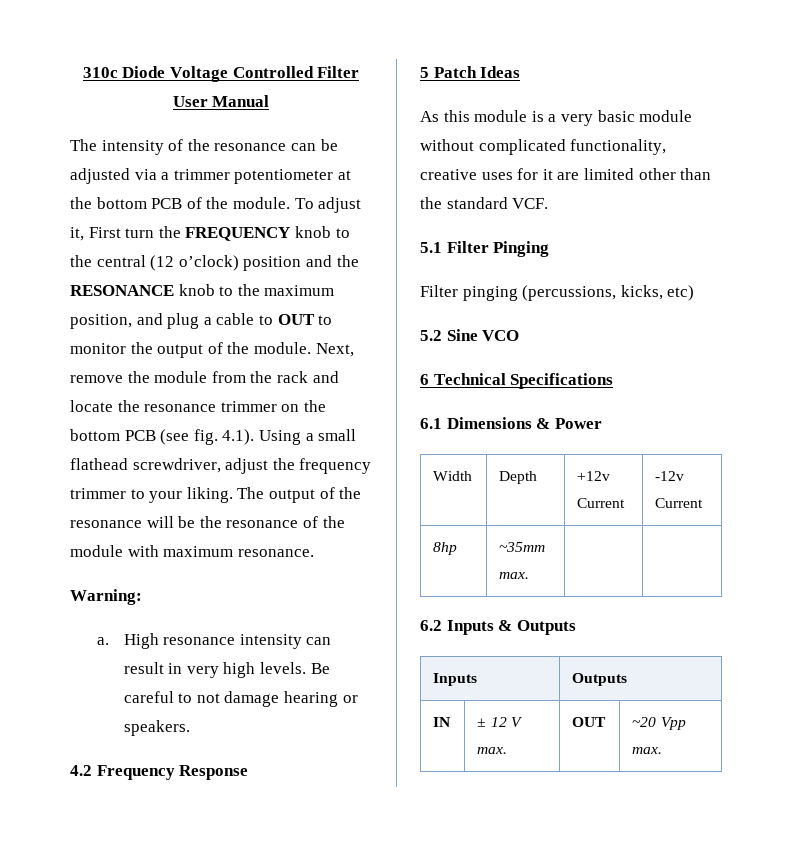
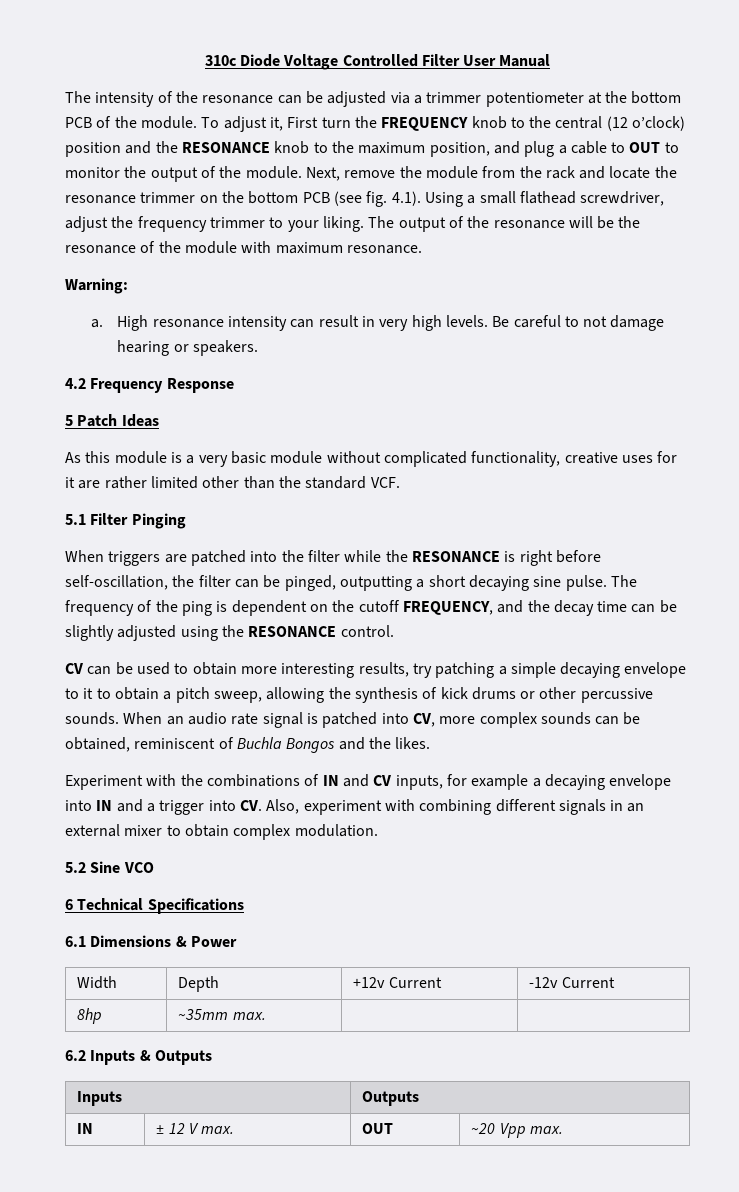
(580, 176) none -> [104,476,147,489] rather
[420,285,695,301] Filter pinging (percussions, kicks, etc) -> [65,550,601,566] [65,575,637,591] [65,600,677,616] [65,625,394,641] [65,662,687,678] [65,687,653,703] [65,712,641,728] [65,737,431,753] [65,774,672,790] [65,799,645,815] [65,824,378,840] When triggers are patched into the filter while the RESONANCE is right before self-oscillation, the filter can be pinged, outputting a short decaying sine pulse. The frequency of the ping is dependent on the cutoff FREQUENCY, and the decay time can be slightly adjusted using the RESONANCE control. // CV can be used to obtain more interesting results, try patching a simple decaying envelope to it to obtain a pitch sweep, allowing the synthesis of kick drums or other percussive sounds. When an audio rate signal is patched into CV, more complex sounds can be obtained, reminiscent of Buchla Bongos and the likes. // Experiment with the combinations of IN and CV inputs, for example a decaying envelope into IN and a trigger into CV. Also, experiment with combining different signals in an external mixer to obtain complex modulation.

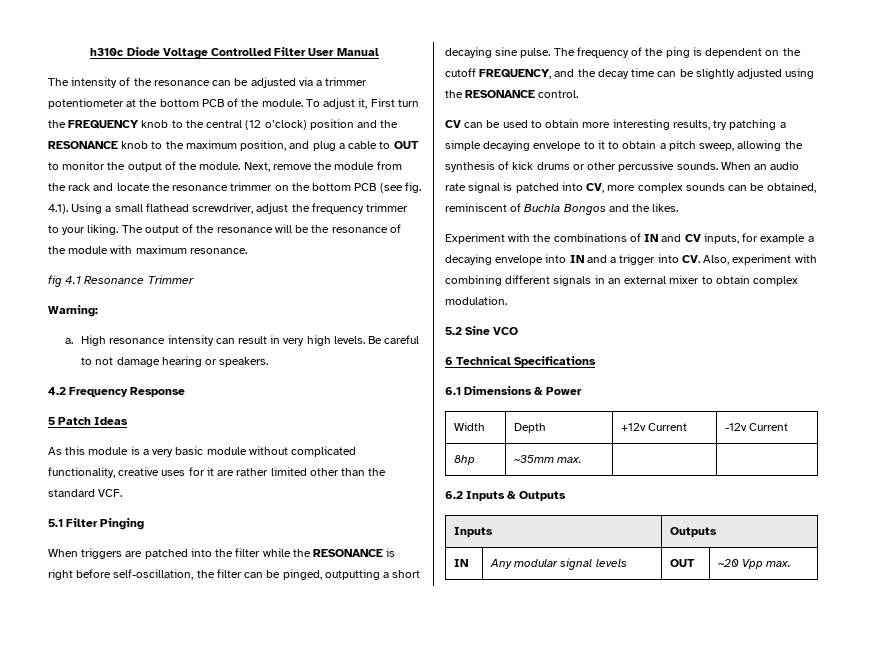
[204,55,237,66] 310c -> [90,48,125,56] h310c
(422, 249) none -> [48,275,194,287] // fig 4.1 Resonance Trimmer
[156,1123,235,1134] ± 12 V max. -> [489,558,627,570] Any modular signal levels

